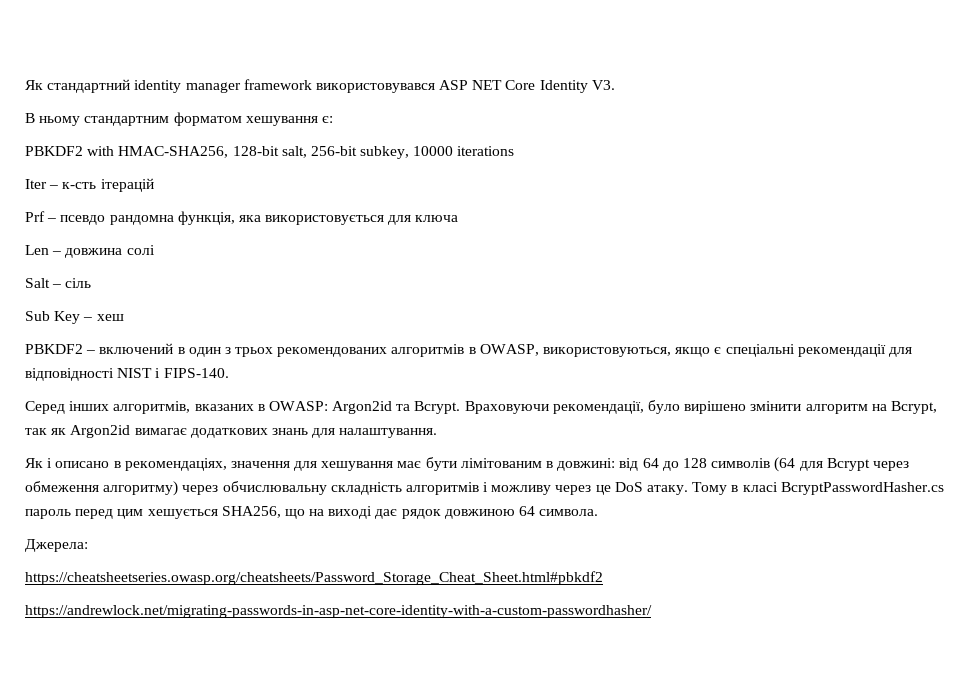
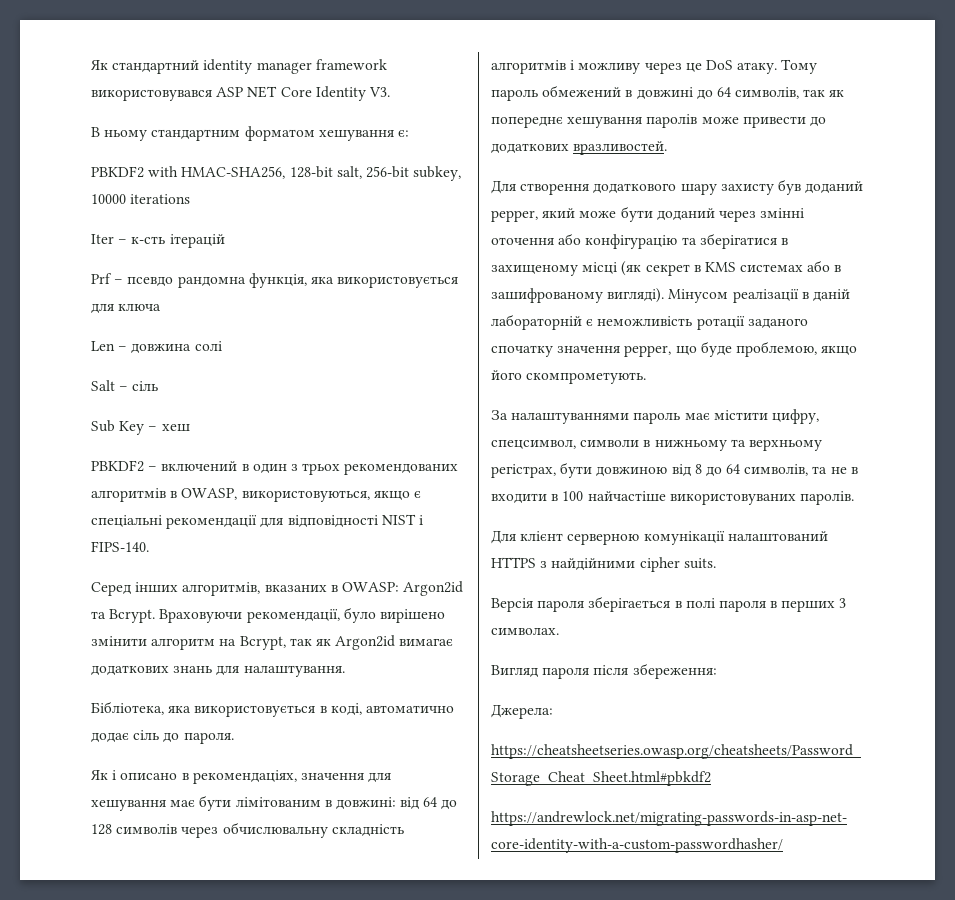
(438, 433) none -> [91,701,454,717] [91,730,234,744] // Бібліотека, яка використовується в коді, автоматично додає сіль до пароля.
[774,457,909,472] [25,481,179,496] (64 для Bcrypt через обмеження алгоритму) -> (178, 829) none
[731,482,944,495] [25,506,599,519] в класі BcryptPasswordHasher.cs пароль перед цим хешується SHA256, що на виході дає рядок довжиною 64 символа. -> [491,85,845,101] [491,114,826,128] [491,141,668,155] [491,179,864,195] [491,206,805,222] [491,233,788,249] [491,260,842,276] [491,288,850,303] [491,314,808,330] [491,341,858,357] [491,370,647,384] [491,409,819,424] [491,439,822,451] [491,462,858,478] [491,491,854,505] [491,530,828,545] [491,557,716,572] [491,596,847,612] [491,628,559,635] [491,663,717,679] пароль обмежений в довжині до 64 символів, так як попереднє хешування паролів може привести до додаткових вразливостей. // Для створення додаткового шару захисту був доданий pepper, який може бути доданий через змінні оточення або конфігурацію та зберігатися в захищеному місці (як секрет в KMS системах або в зашифрованому вигляді). Мінусом реалізації в даній лабораторній є неможливість ротації заданого спочатку значення pepper, що буде проблемою, якщо його скомпрометують. // За налаштуваннями пароль має містити цифру, спецсимвол, символи в нижньому та верхньому регістрах, бути довжиною від 8 до 64 символів, та не в входити в 100 найчастіше використовуваних паролів. // Для клієнт серверною комунікації налаштований HTTPS з найдійними cipher suits. // Версія пароля зберігається в полі пароля в перших 3 символах. // Вигляд пароля після збереження:

